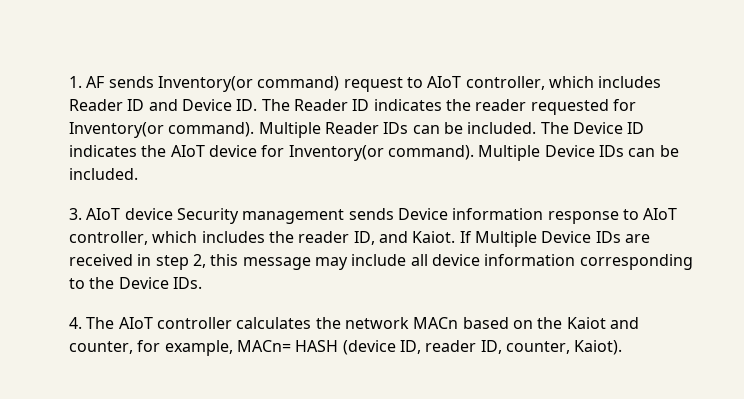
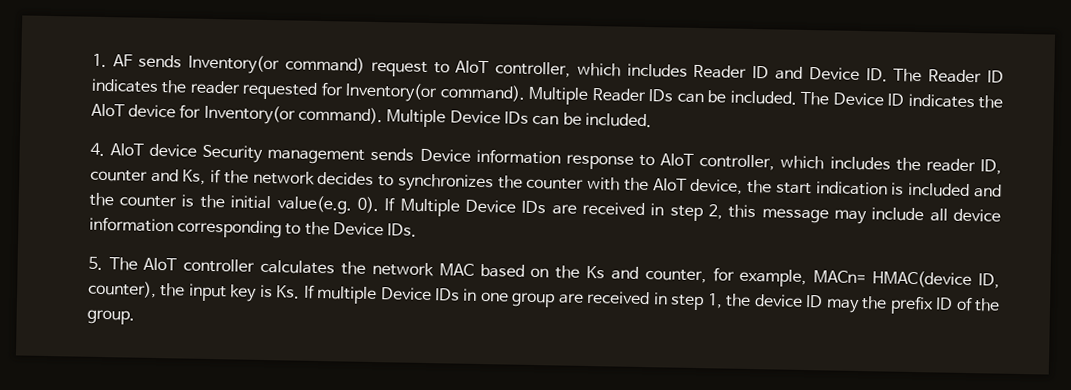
[68,208,82,220] 3. -> [89,142,105,157] 4.
[378,231,456,243] and Kaiot. -> [89,168,1002,198] [88,192,379,215] counter and Ks, if the network decides to synchronizes the counter with the AIoT device, the start indication is included and the counter is the initial value(e.g. 0).
[68,317,82,329] 4. -> [87,256,103,271] 5.
[413,317,459,329] MACn -> [438,263,474,276] MAC
[566,317,606,329] Kaiot -> [586,265,606,279] Ks
[295,340,623,355] HASH (device ID, reader ID, counter, Kaiot). -> [872,270,1001,289] [87,280,1000,315] [86,309,135,325] HMAC(device ID, counter), the input key is Ks. If multiple Device IDs in one group are received in step 1, the device ID may the prefix ID of the group.

